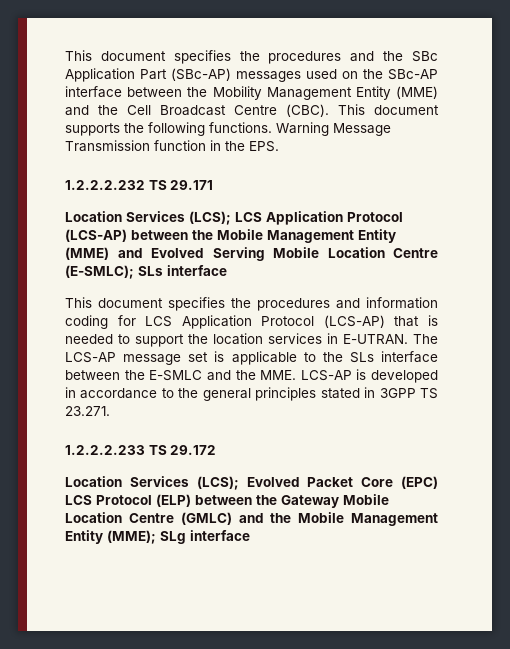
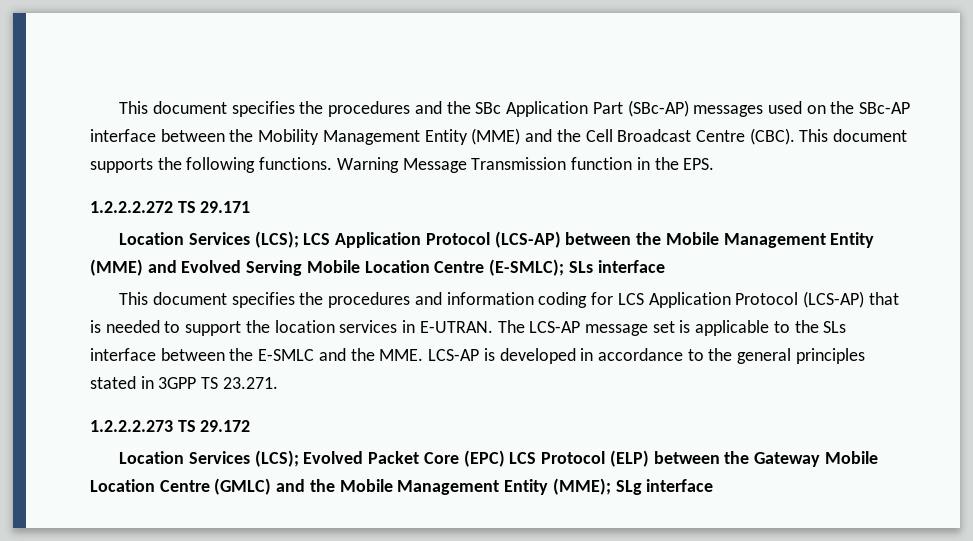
[65,180,145,190] 1.2.2.2.232 -> [90,201,173,213] 1.2.2.2.272
[65,445,145,455] 1.2.2.2.233 -> [90,420,173,432] 1.2.2.2.273

